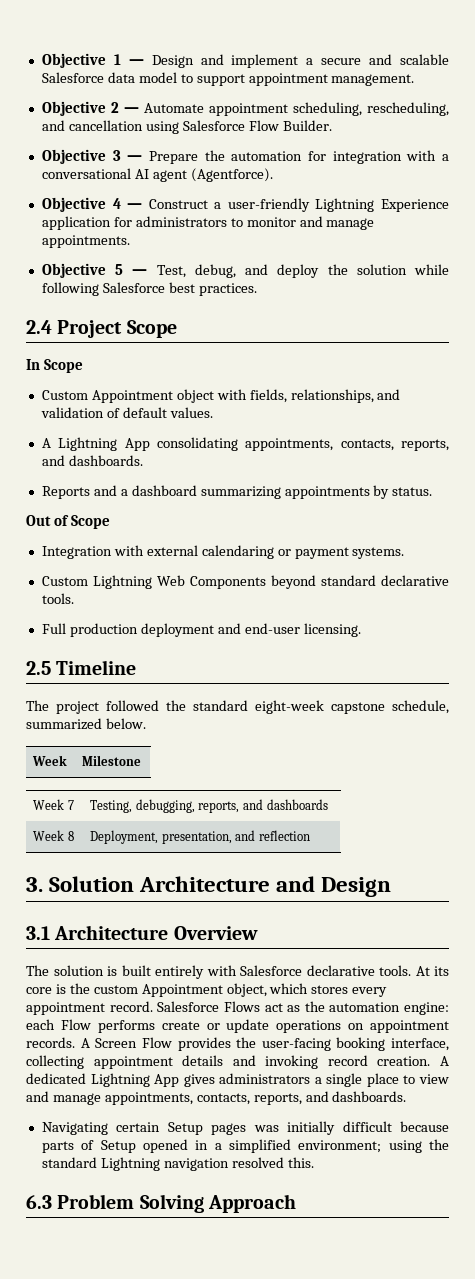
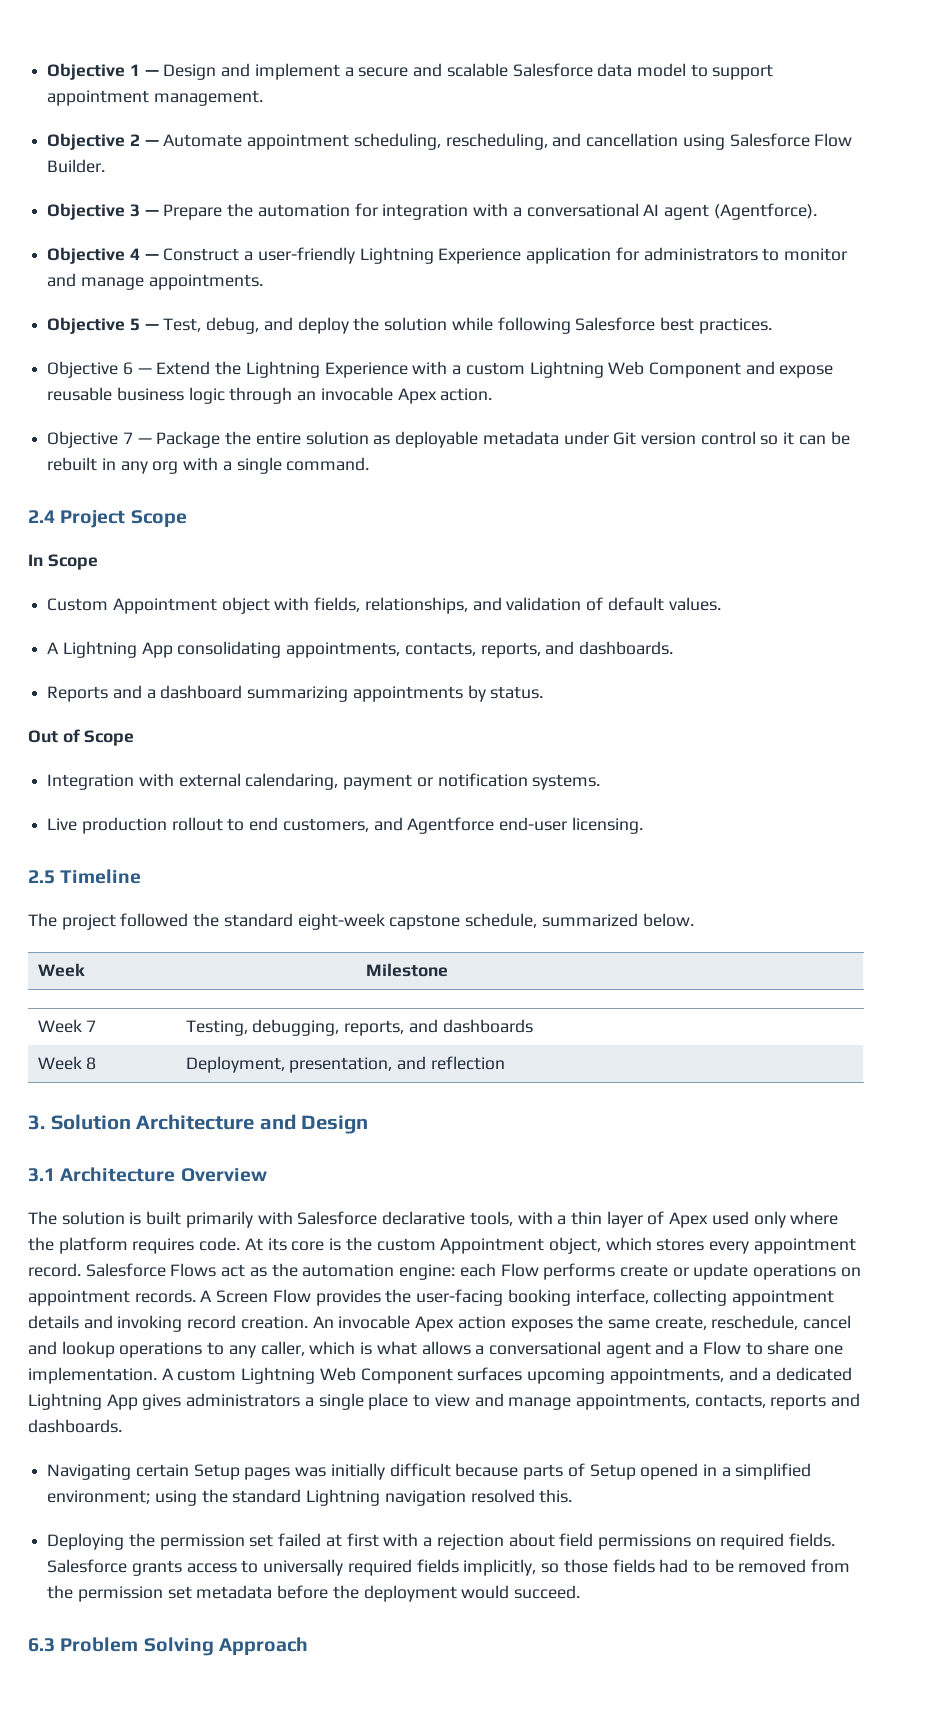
(257, 289) none -> [47,361,834,378] [47,387,493,404] [47,431,850,448] [47,457,370,474] // Objective 6 — Extend the Lightning Experience with a custom Lightning Web Component and expose reusable business logic through an invocable Apex action. // Objective 7 — Package the entire solution as deployable metadata under Git version control so it can be rebuilt in any org with a single command.
[201,545,405,559] [41,575,449,589] [41,593,74,604] [41,623,241,637] calendaring or payment systems. // Custom Lightning Web Components beyond standard declarative tools. // Full production deployment and -> [245,773,601,790] [47,817,495,834] calendaring, payment or notification systems. // Live production rollout to end customers, and Agentforce
[155,965,204,979] entirely -> [185,1211,253,1228] primarily
[379,965,411,976] tools. -> [469,1211,839,1228] [28,1237,241,1254] tools, with a thin layer of Apex used only where the platform requires code.
[440,1056,449,1066] A -> [312,1315,852,1332] [28,1341,844,1358] [28,1367,772,1384] An invocable Apex action exposes the same create, reschedule, cancel and lookup operations to any caller, which is what allows a conversational agent and a Flow to share one implementation. A custom Lightning Web Component surfaces upcoming appointments, and a
[253,1093,302,1105] reports, -> [770,1394,827,1410] reports
(314, 1162) none -> [47,1533,836,1550] [47,1559,851,1576] [47,1585,581,1602] // Deploying the permission set failed at first with a rejection about field permissions on required fields. Salesforce grants access to universally required fields implicitly, so those fields had to be removed from the permission set metadata before the deployment would succeed.

